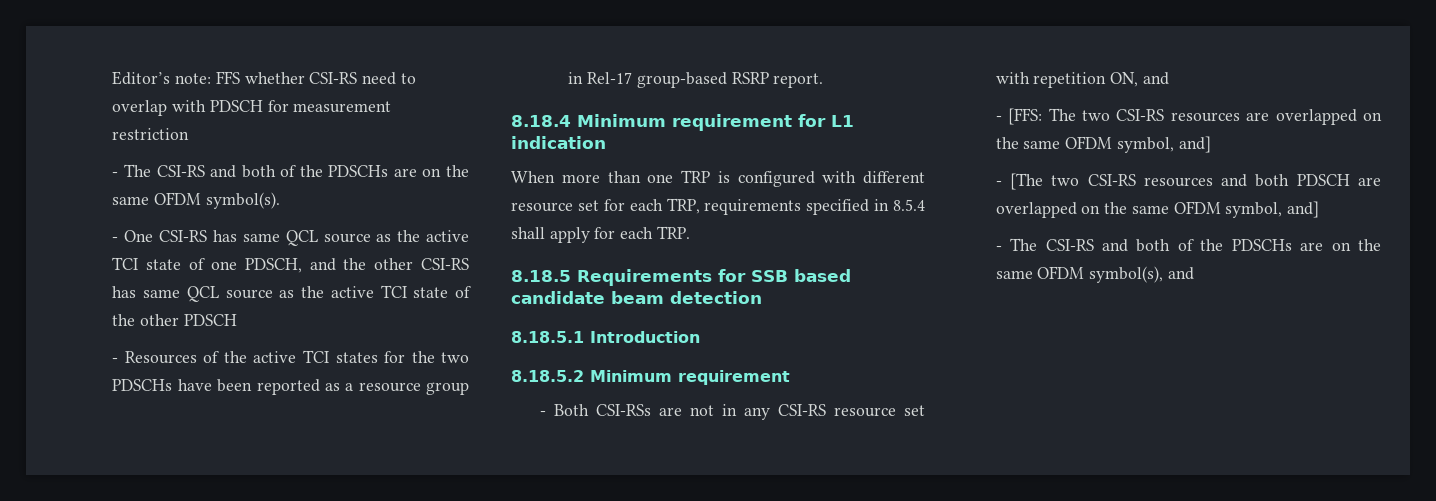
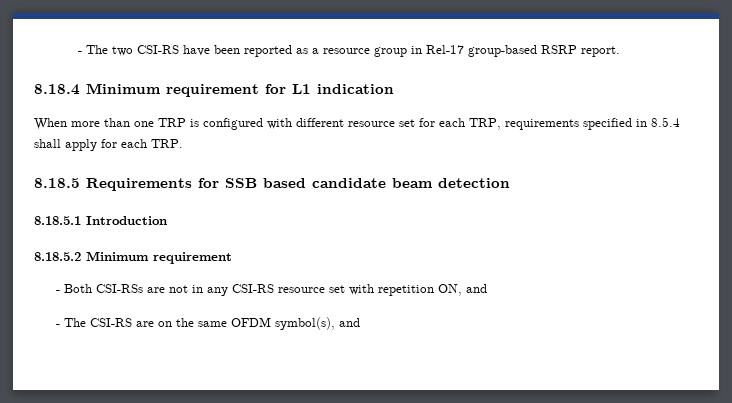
[112,71,416,85] [112,100,392,116] [112,128,190,140] [112,164,469,178] [112,192,280,209] [112,230,469,246] [112,257,469,273] [112,285,471,302] [112,314,237,326] [112,350,470,364] [112,379,173,391] Editor’s note: FFS whether CSI-RS need to overlap with PDSCH for measurement restriction // - The CSI-RS and both of the PDSCHs are on the same OFDM symbol(s). // - One CSI-RS has same QCL source as the active TCI state of one PDSCH, and the other CSI-RS has same QCL source as the active TCI state of the other PDSCH // - Resources of the active TCI states for the two PDSCHs -> [77,45,179,56] - The two CSI-RS
[1008,108,1382,125] [995,136,1211,153] [995,173,1381,190] [995,201,1320,218] [995,238,1292,252] [FFS: The two CSI-RS resources are overlapped on the same OFDM symbol, and] // - [The two CSI-RS resources and both PDSCH are overlapped on the same OFDM symbol, and] // - The CSI-RS and both of the PDSCHs -> [63,318,132,327] The CSI-RS

